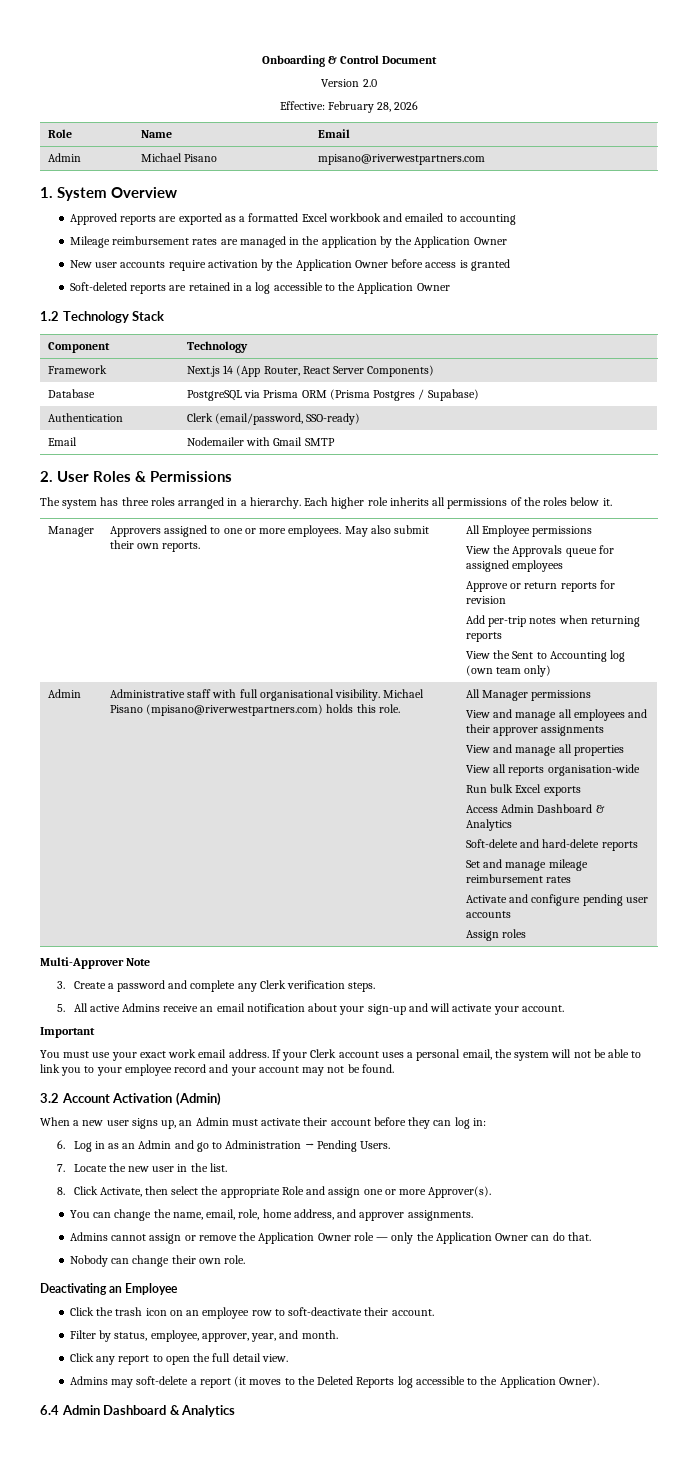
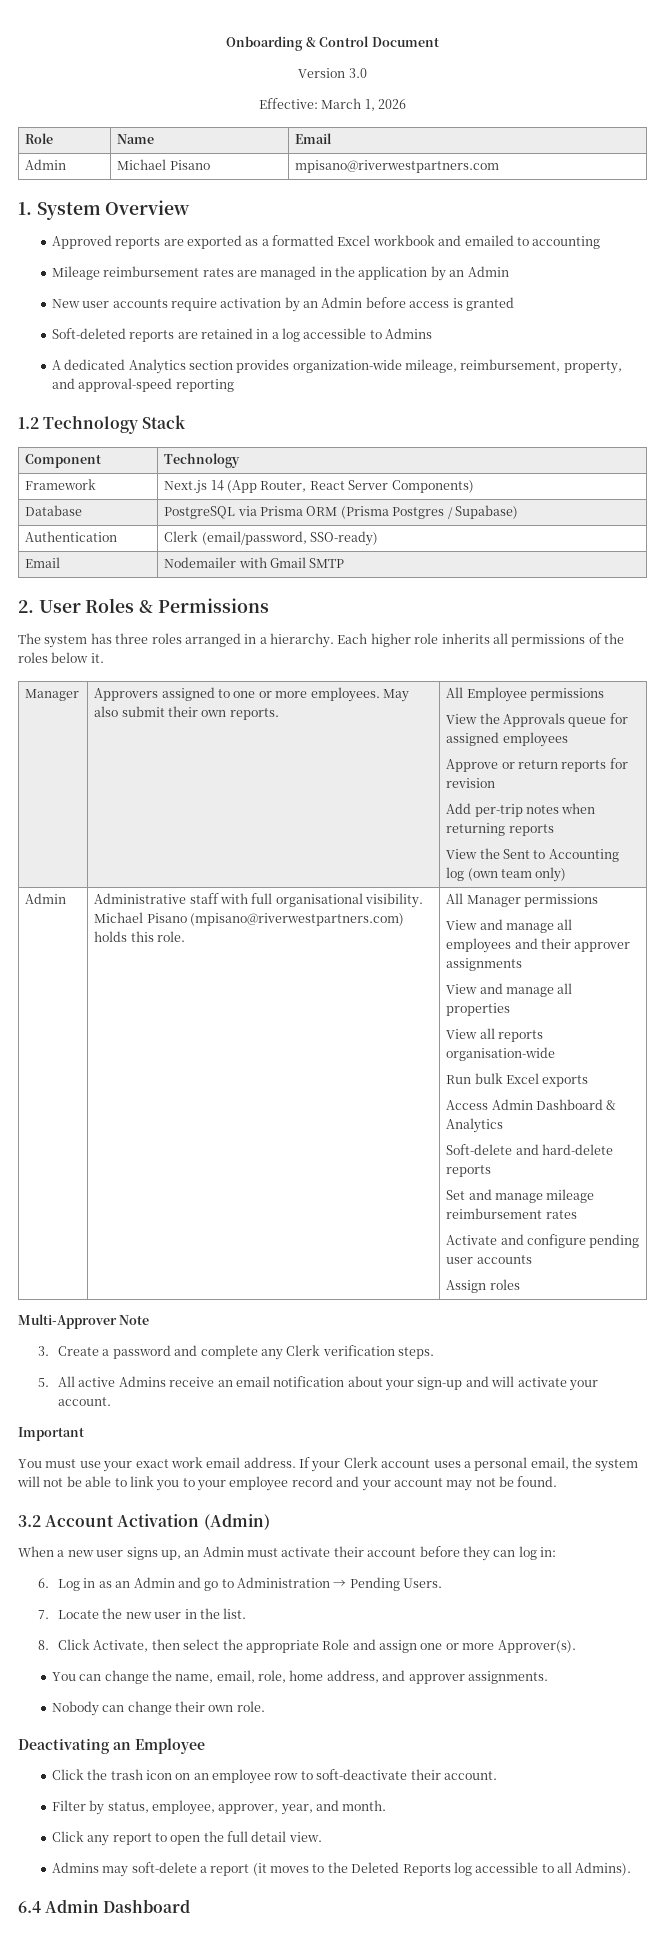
[362,79,377,87] 2.0 -> [348,68,367,78] 3.0
[327,101,392,113] February 28, -> [321,98,375,111] March 1,
[395,236,507,248] the Application Owner -> [449,266,509,277] an Admin
[276,259,388,271] the Application Owner -> [303,297,363,308] an Admin
[338,282,450,294] the Application Owner -> [385,328,433,339] [51,359,622,374] [51,378,234,392] Admins // A dedicated Analytics section provides organization-wide mileage, reimbursement, property, and approval-speed reporting
[69,1232,591,1244] // Admins cannot assign or remove the Application Owner role — only the Application Owner can do that. -> (548, 1677) none
[480,1376,599,1388] the Application Owner). -> [557,1862,632,1876] all Admins).
[169,1405,236,1417] & Analytics -> (191, 1906) none

